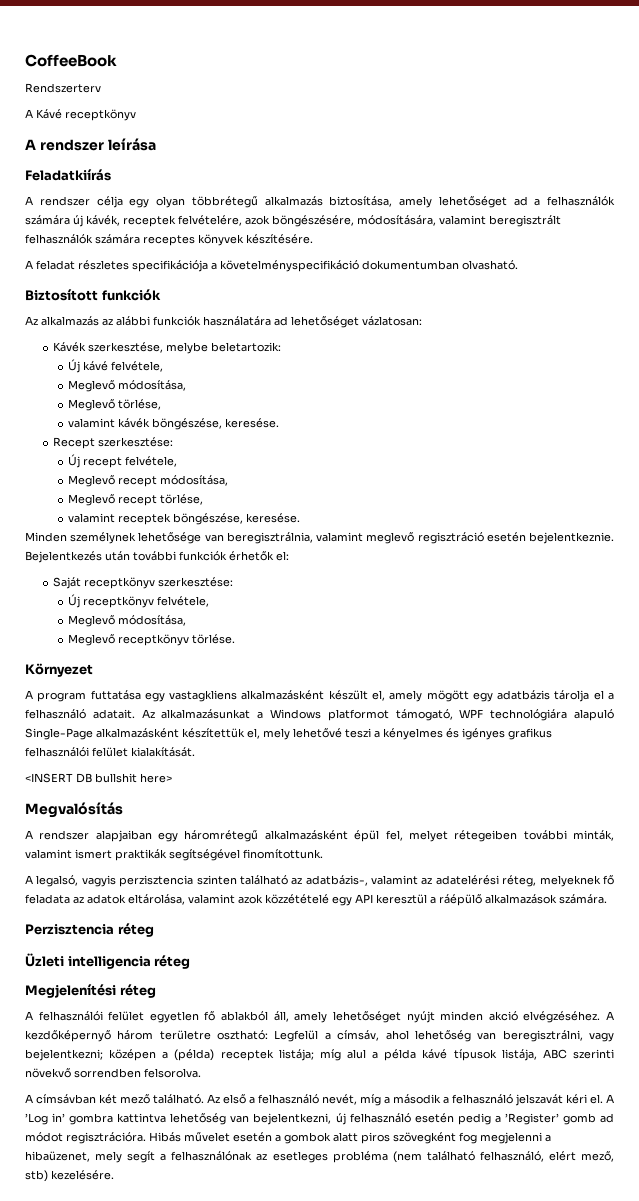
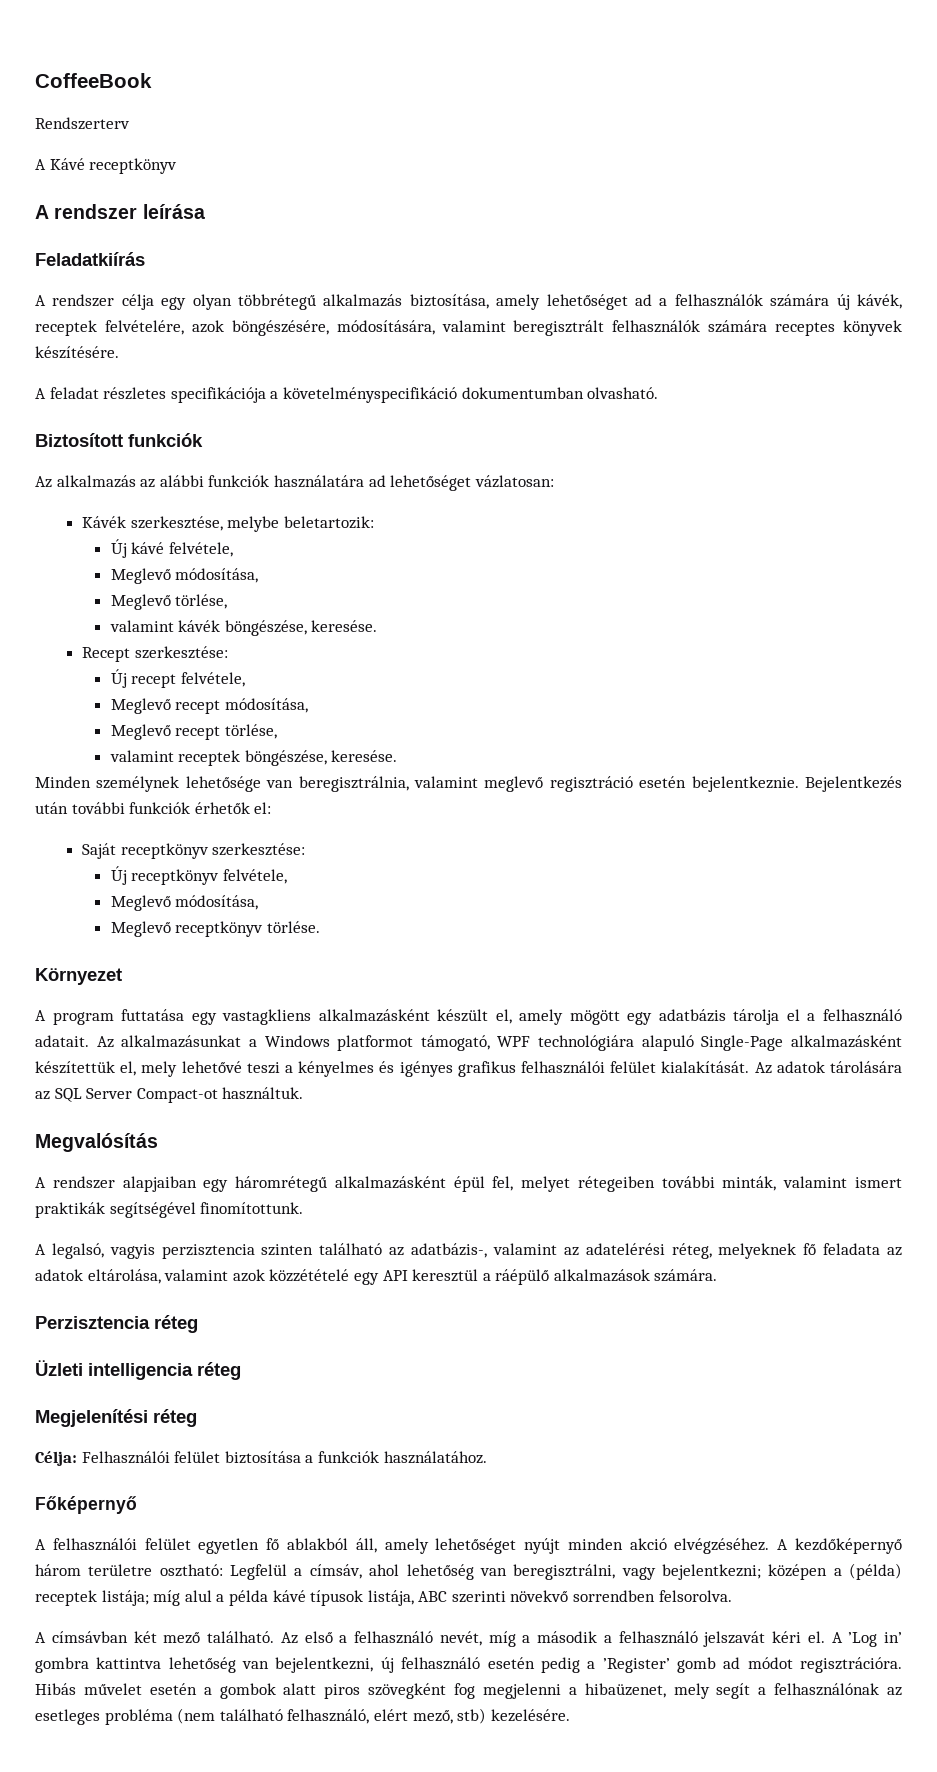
[25,773,172,783] // <INSERT DB bullshit here> -> [754,1061,903,1074] [35,1087,304,1103] Az adatok tárolására az SQL Server Compact-ot használtuk.
(156, 991) none -> [35,1451,487,1466] [35,1496,137,1514] // Célja: Felhasználói felület biztosítása a funkciók használatához. // Főképernyő

